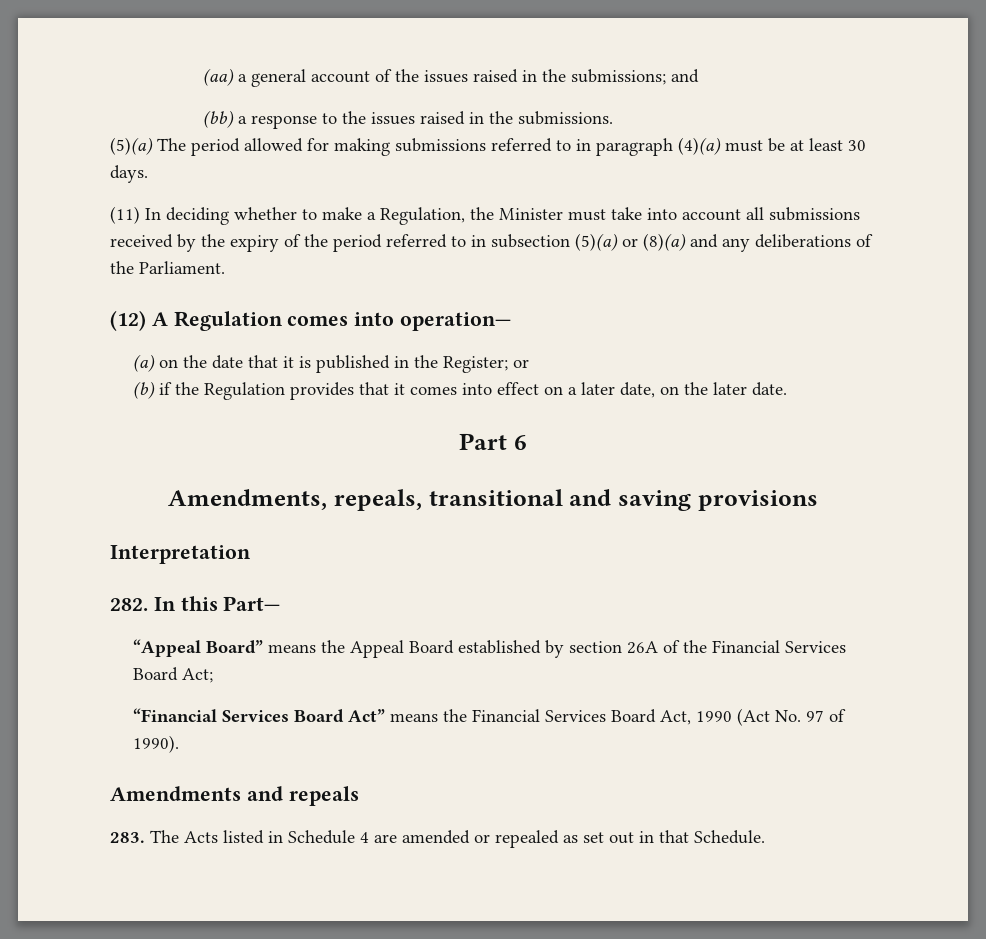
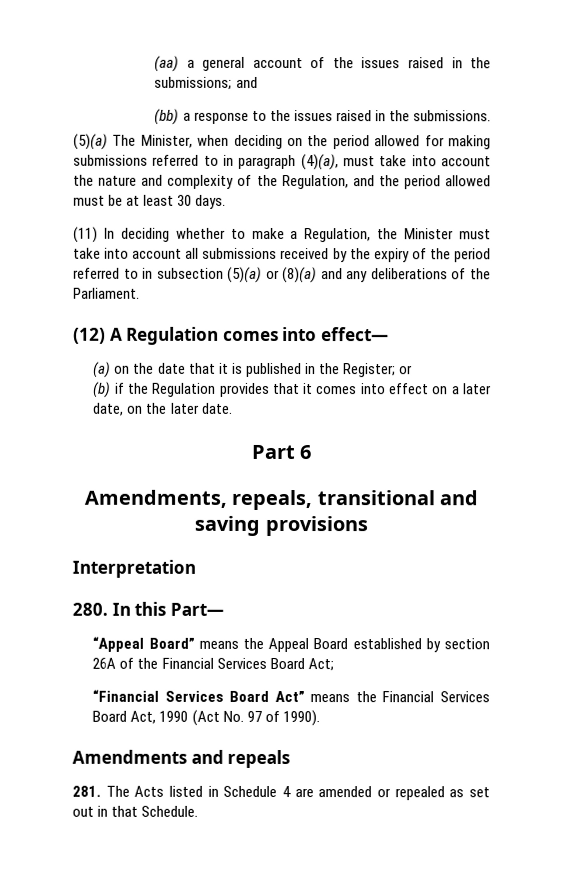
(186, 144) none -> [140,134,329,150] Minister, when deciding on the
[678,137,721,155] (4)(a) -> [300,154,491,171] [73,174,492,190] (4)(a), must take into account the nature and complexity of the Regulation, and the period allowed
[400,312,512,331] operation— -> [320,327,389,342] effect—
[110,598,148,611] 282. -> [72,602,108,616] 280.
[110,832,145,843] 283. -> [72,785,101,797] 281.

